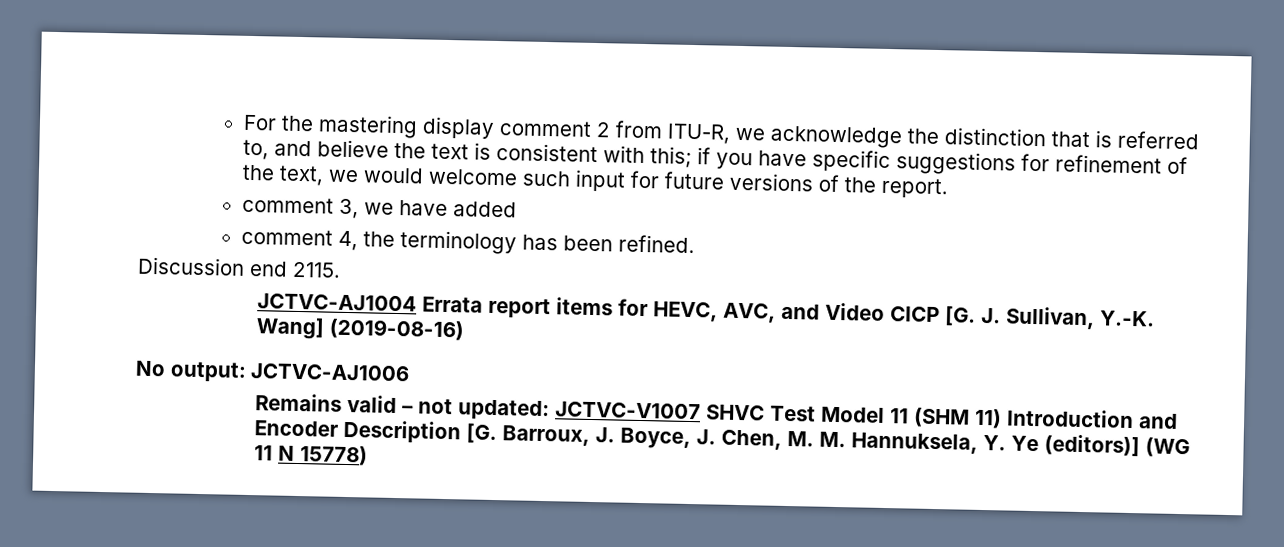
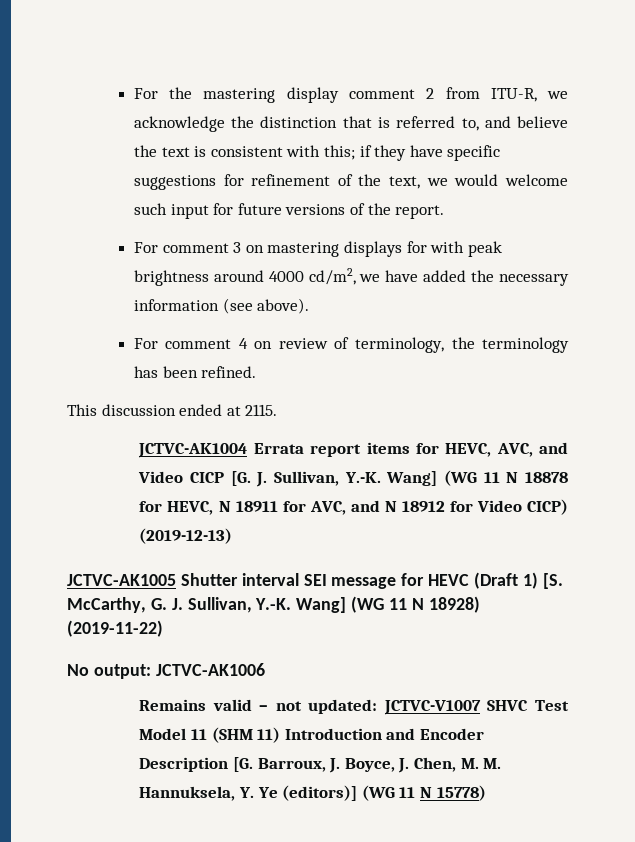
[715,152,753,170] you -> [374,145,407,161] they
[241,196,517,219] [240,228,358,251] comment 3, we have added // comment 4, -> [133,241,502,257] [133,268,569,286] [133,298,310,314] [133,337,444,353] For comment 3 on mastering displays for with peak brightness around 4000 cd/m2, we have added the necessary information (see above). // For comment 4 on review of terminology,
[137,256,288,277] Discussion end -> [67,404,241,416] This discussion ended at
[257,293,418,312] JCTVC-AJ1004 -> [138,443,248,458] JCTVC-AK1004
[329,318,465,341] (2019-08-16) -> [444,470,568,486] [139,499,568,515] [139,528,233,544] [67,572,563,589] [67,596,480,613] [67,620,163,637] (WG 11 N 18878 for HEVC, N 18911 for AVC, and N 18912 for Video CICP) (2019-12-13) // JCTVC-AK1005 Shutter interval SEI message for HEVC (Draft 1) [S. McCarthy, G. J. Sullivan, Y.-K. Wang] (WG 11 N 18928) (2019-11-22)
[250,363,411,382] JCTVC-AJ1006 -> [155,663,265,676] JCTVC-AK1006

